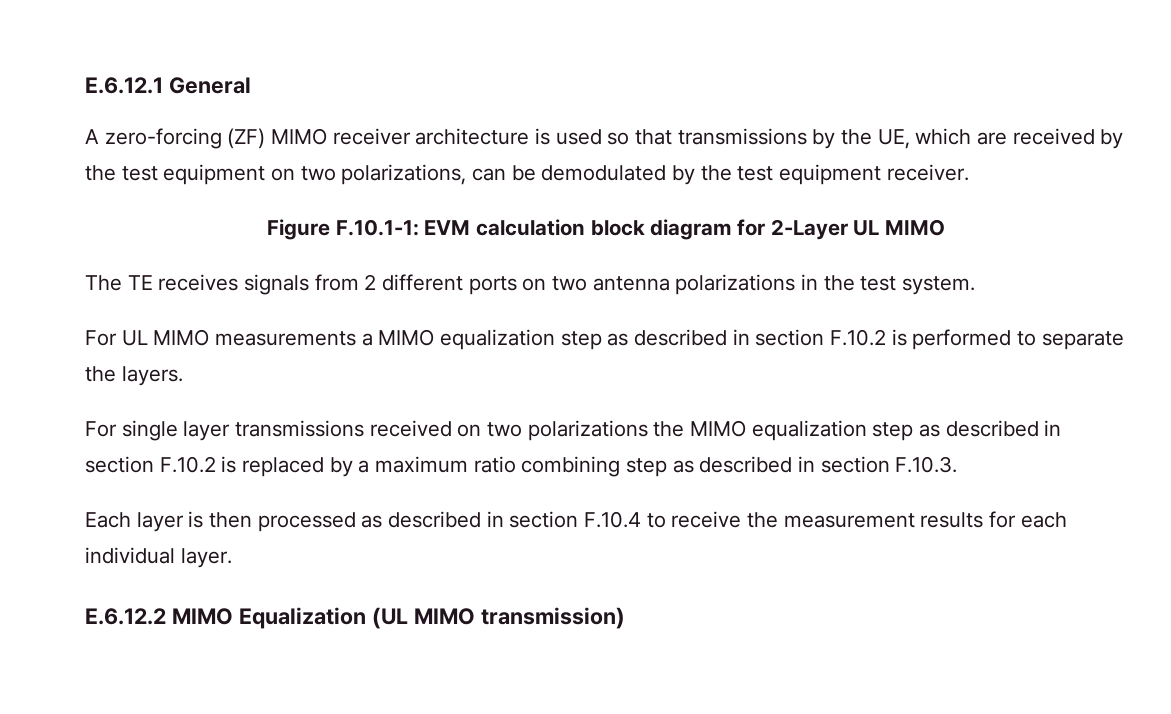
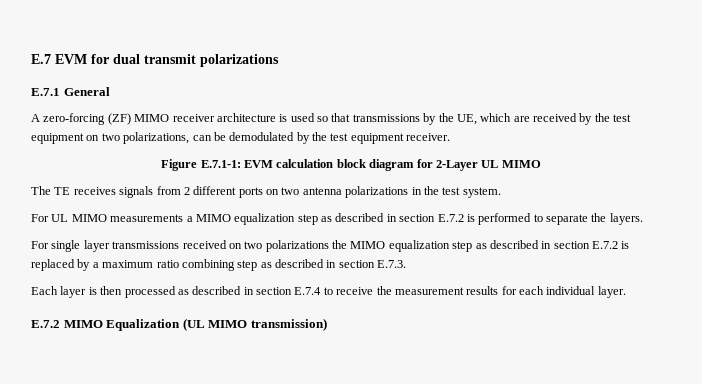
[85,77,163,94] E.6.12.1 -> [31,54,279,67] [31,88,60,96] E.7 EVM for dual transmit polarizations // E.7.1
[335,219,419,236] F.10.1-1: -> [200,160,241,168] E.7.1-1:
[830,329,887,346] F.10.2 -> [437,214,464,222] E.7.2
[159,456,216,473] F.10.2 -> [592,241,618,249] E.7.2
[895,456,958,473] F.10.3. -> [377,260,407,268] E.7.3.
[584,511,642,528] F.10.4 -> [294,287,322,295] E.7.4
[85,608,166,625] E.6.12.2 -> [31,320,60,328] E.7.2

